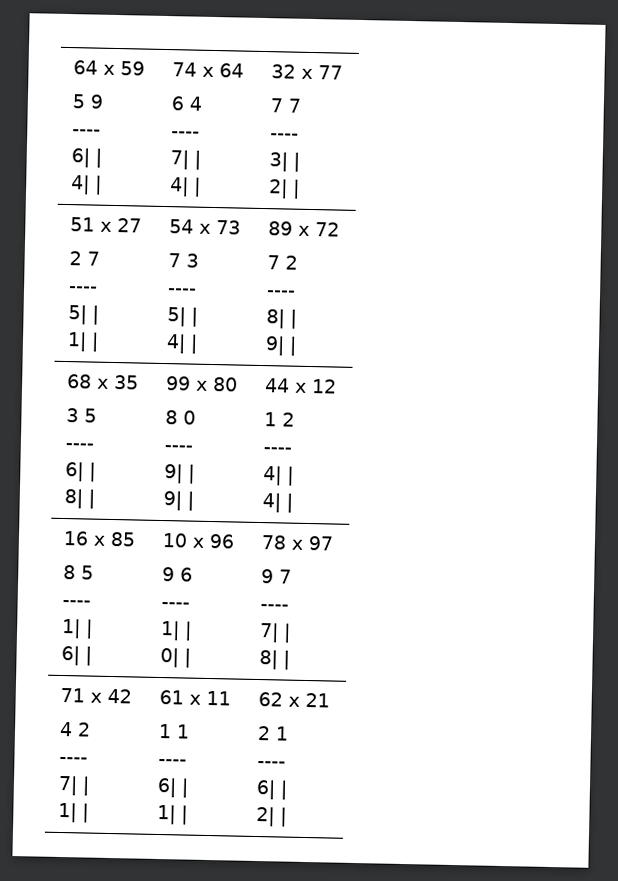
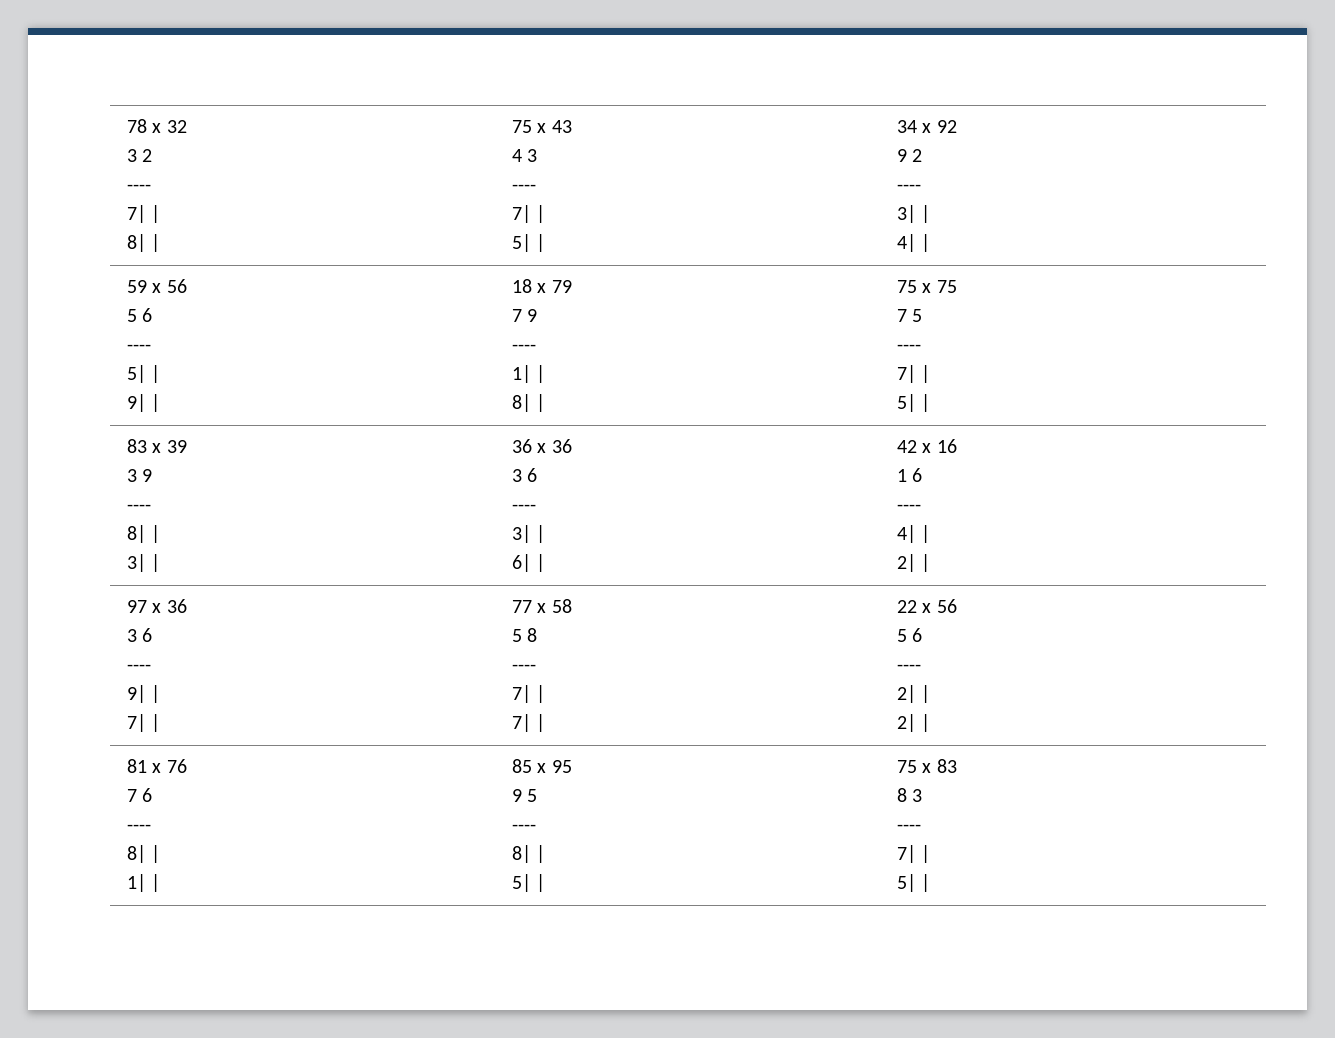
[72,60,145,76] [71,94,104,109] [71,129,101,136] [70,148,102,168] [69,175,102,195] [171,62,244,78] [170,96,202,111] [170,131,200,138] [169,150,201,170] [168,177,201,197] [270,64,343,80] [269,98,301,113] [269,133,299,140] [268,152,300,172] [267,179,300,199] [69,217,142,233] [68,251,100,266] [67,286,98,293] [67,305,99,325] [66,332,99,352] [168,219,241,235] [167,253,199,268] [166,288,197,295] [166,307,198,327] [165,334,198,354] [267,221,340,237] [266,255,298,270] [265,290,296,297] [265,309,297,329] [264,336,297,356] [66,374,139,390] [65,408,97,423] [64,443,94,450] [64,462,96,482] [63,489,95,509] [165,376,238,392] [164,410,196,425] [163,445,193,452] [163,464,195,484] [162,491,194,511] [263,378,337,394] [263,412,295,427] [262,447,292,454] [262,466,294,486] [261,493,293,513] [62,530,136,547] [62,564,94,580] [61,599,91,607] [60,618,93,639] [60,645,92,666] [161,533,235,549] [161,567,193,582] [160,602,190,609] [159,621,192,641] [159,647,191,668] [260,535,334,551] [260,569,292,584] 64 x 59 // 5 9 // ---- // 6| | // 4| | | 74 x 64 // 6 4 // ---- // 7| | // 4| | | 32 x 77 // 7 7 // ---- // 3| | // 2| | // 51 x 27 // 2 7 // ---- // 5| | // 1| | | 54 x 73 // 7 3 // ---- // 5| | // 4| | | 89 x 72 // 7 2 // ---- // 8| | // 9| | // 68 x 35 // 3 5 // ---- // 6| | // 8| | | 99 x 80 // 8 0 // ---- // 9| | // 9| | | 44 x 12 // 1 2 // ---- // 4| | // 4| | // 16 x 85 // 8 5 // ---- // 1| | // 6| | | 10 x 96 // 9 6 // ---- // 1| | // 0| | | 78 x 97 // 9 7 -> [127,119,187,133] [127,149,153,162] 78 x 32 // 3 2
[59,687,132,704] [58,721,91,737] [58,756,88,764] [57,775,90,796] [57,802,89,823] [158,689,231,706] [157,723,190,739] [157,758,187,766] [156,777,189,798] [156,804,188,825] [257,692,330,708] [256,726,289,741] [256,760,286,768] [255,779,288,800] [255,806,287,827] // 71 x 42 // 4 2 // ---- // 7| | // 1| | | 61 x 11 // 1 1 // ---- // 6| | // 1| | | 62 x 21 // 2 1 // ---- // 6| | // 2| | -> [512,120,572,133] [512,149,538,162] [512,184,537,191] [512,205,546,223] [512,234,546,252] [897,120,957,133] [897,149,923,162] [897,184,922,191] [897,205,931,223] [897,234,931,252] [127,279,187,293] [127,308,153,322] [127,344,152,351] [127,365,161,383] [127,394,161,412] [512,279,572,293] [512,309,538,322] [512,344,537,351] [512,365,546,383] [512,394,546,412] [897,280,957,293] [897,309,923,322] [897,344,922,351] [897,365,931,383] [897,394,931,412] [127,439,187,453] [127,469,153,482] [127,504,152,511] [127,525,161,543] [127,554,161,572] [512,439,572,453] [512,468,538,482] [512,504,537,511] [512,525,546,543] [512,554,546,572] [897,439,957,453] [897,468,923,482] [897,504,922,511] [897,525,931,543] [897,554,931,572] [127,599,187,613] [127,628,153,642] [127,664,152,671] [127,685,161,703] [127,714,161,732] [512,599,572,613] [512,628,538,642] [512,664,537,671] [512,685,546,703] [512,714,546,732] [897,599,957,613] [897,628,923,642] [897,664,922,671] [897,685,931,703] [897,714,931,732] [127,759,187,773] [127,788,153,802] [127,824,152,831] [127,845,161,863] [127,874,161,892] [512,759,572,773] [512,789,538,802] [512,824,537,831] [512,845,546,863] [512,874,546,892] [897,759,957,773] [897,788,923,802] [897,824,922,831] [897,845,931,863] [897,874,931,892] | 75 x 43 // 4 3 // ---- // 7| | // 5| | | 34 x 92 // 9 2 // ---- // 3| | // 4| | // 59 x 56 // 5 6 // ---- // 5| | // 9| | | 18 x 79 // 7 9 // ---- // 1| | // 8| | | 75 x 75 // 7 5 // ---- // 7| | // 5| | // 83 x 39 // 3 9 // ---- // 8| | // 3| | | 36 x 36 // 3 6 // ---- // 3| | // 6| | | 42 x 16 // 1 6 // ---- // 4| | // 2| | // 97 x 36 // 3 6 // ---- // 9| | // 7| | | 77 x 58 // 5 8 // ---- // 7| | // 7| | | 22 x 56 // 5 6 // ---- // 2| | // 2| | // 81 x 76 // 7 6 // ---- // 8| | // 1| | | 85 x 95 // 9 5 // ---- // 8| | // 5| | | 75 x 83 // 8 3 // ---- // 7| | // 5| |

